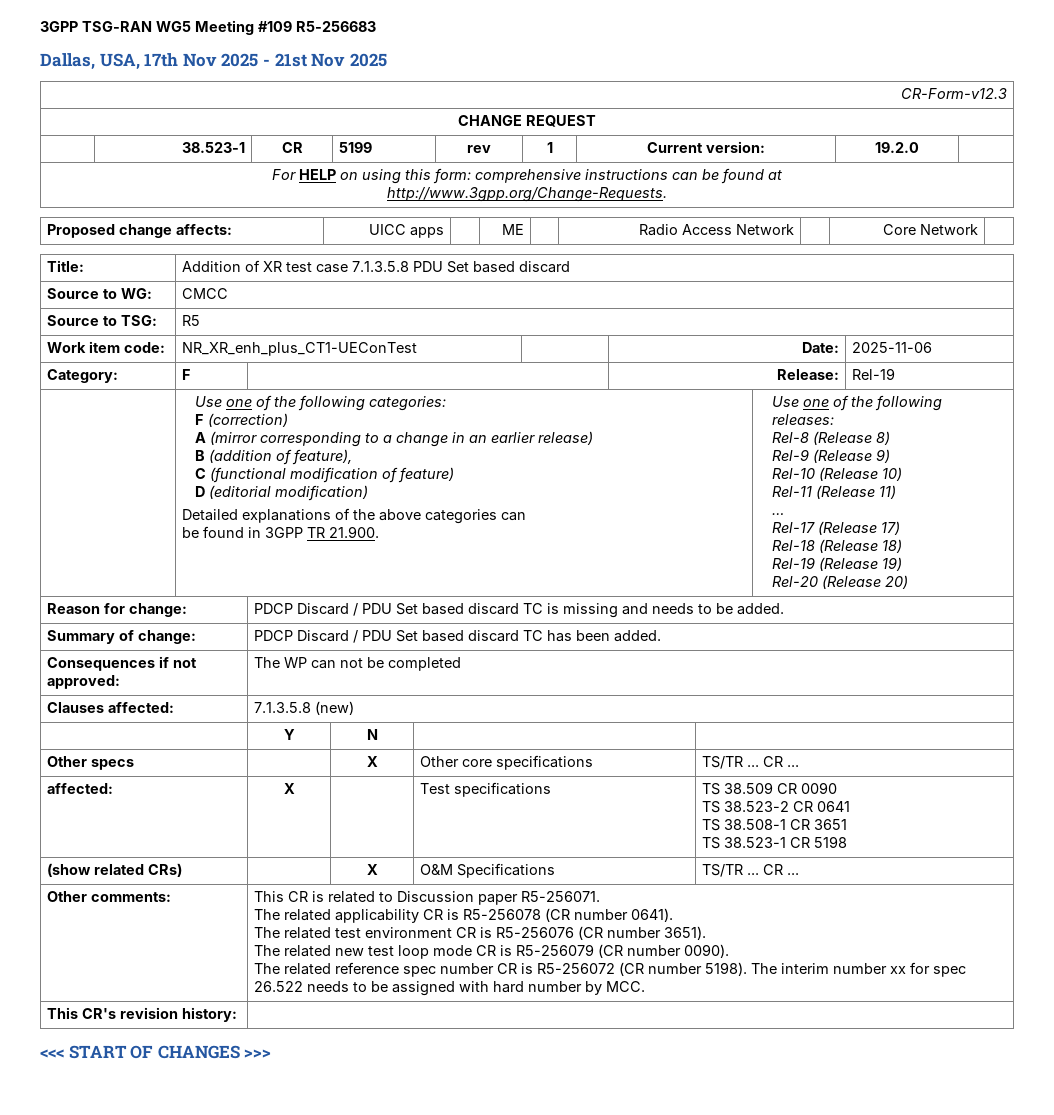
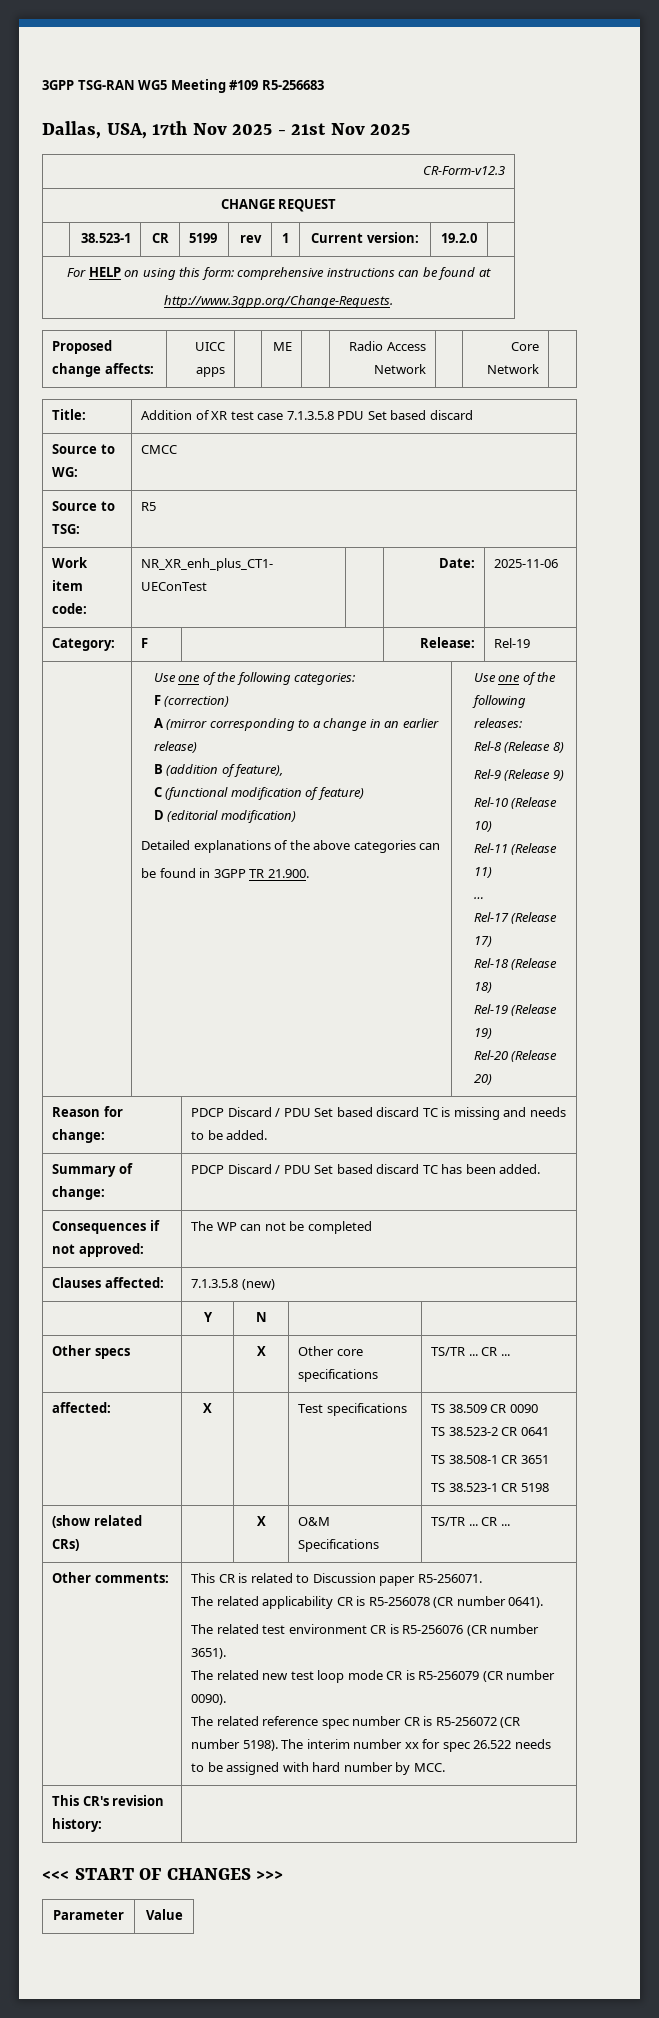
(272, 1053) none -> [53,1910,124,1920] [145,1909,183,1920] // Parameter | Value

